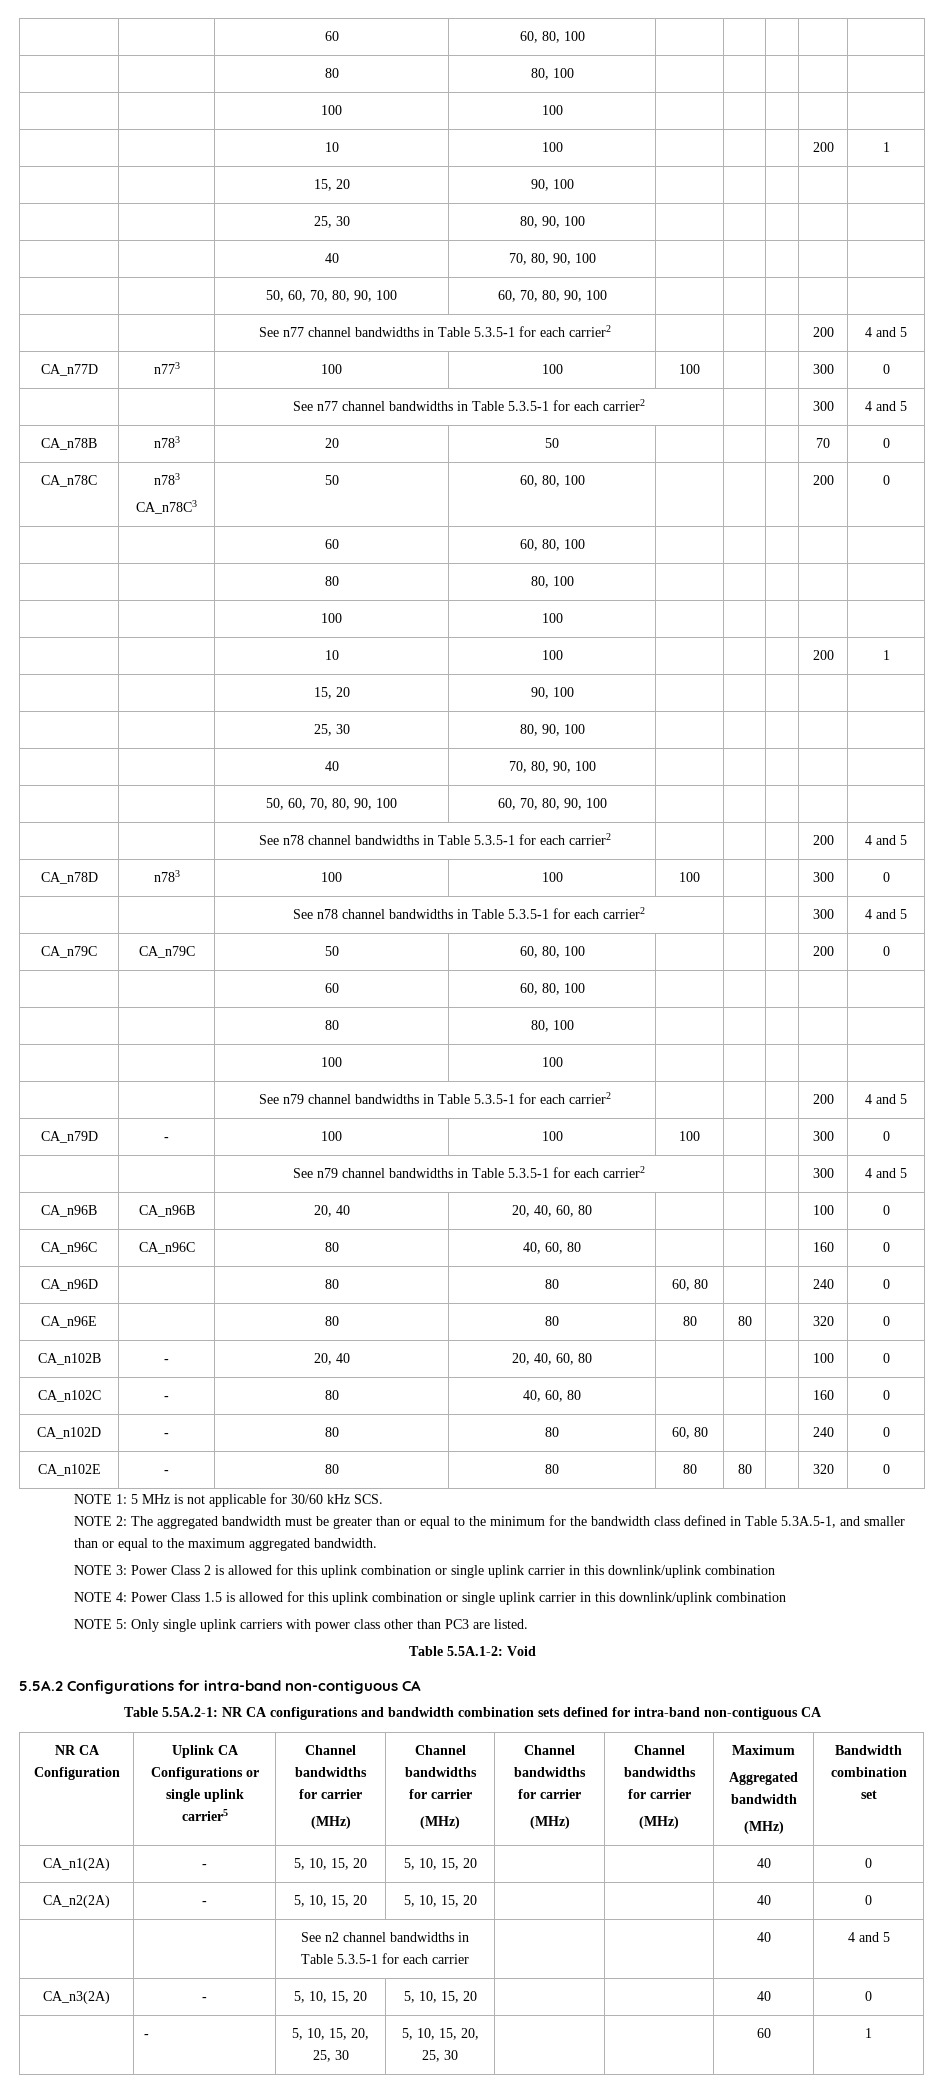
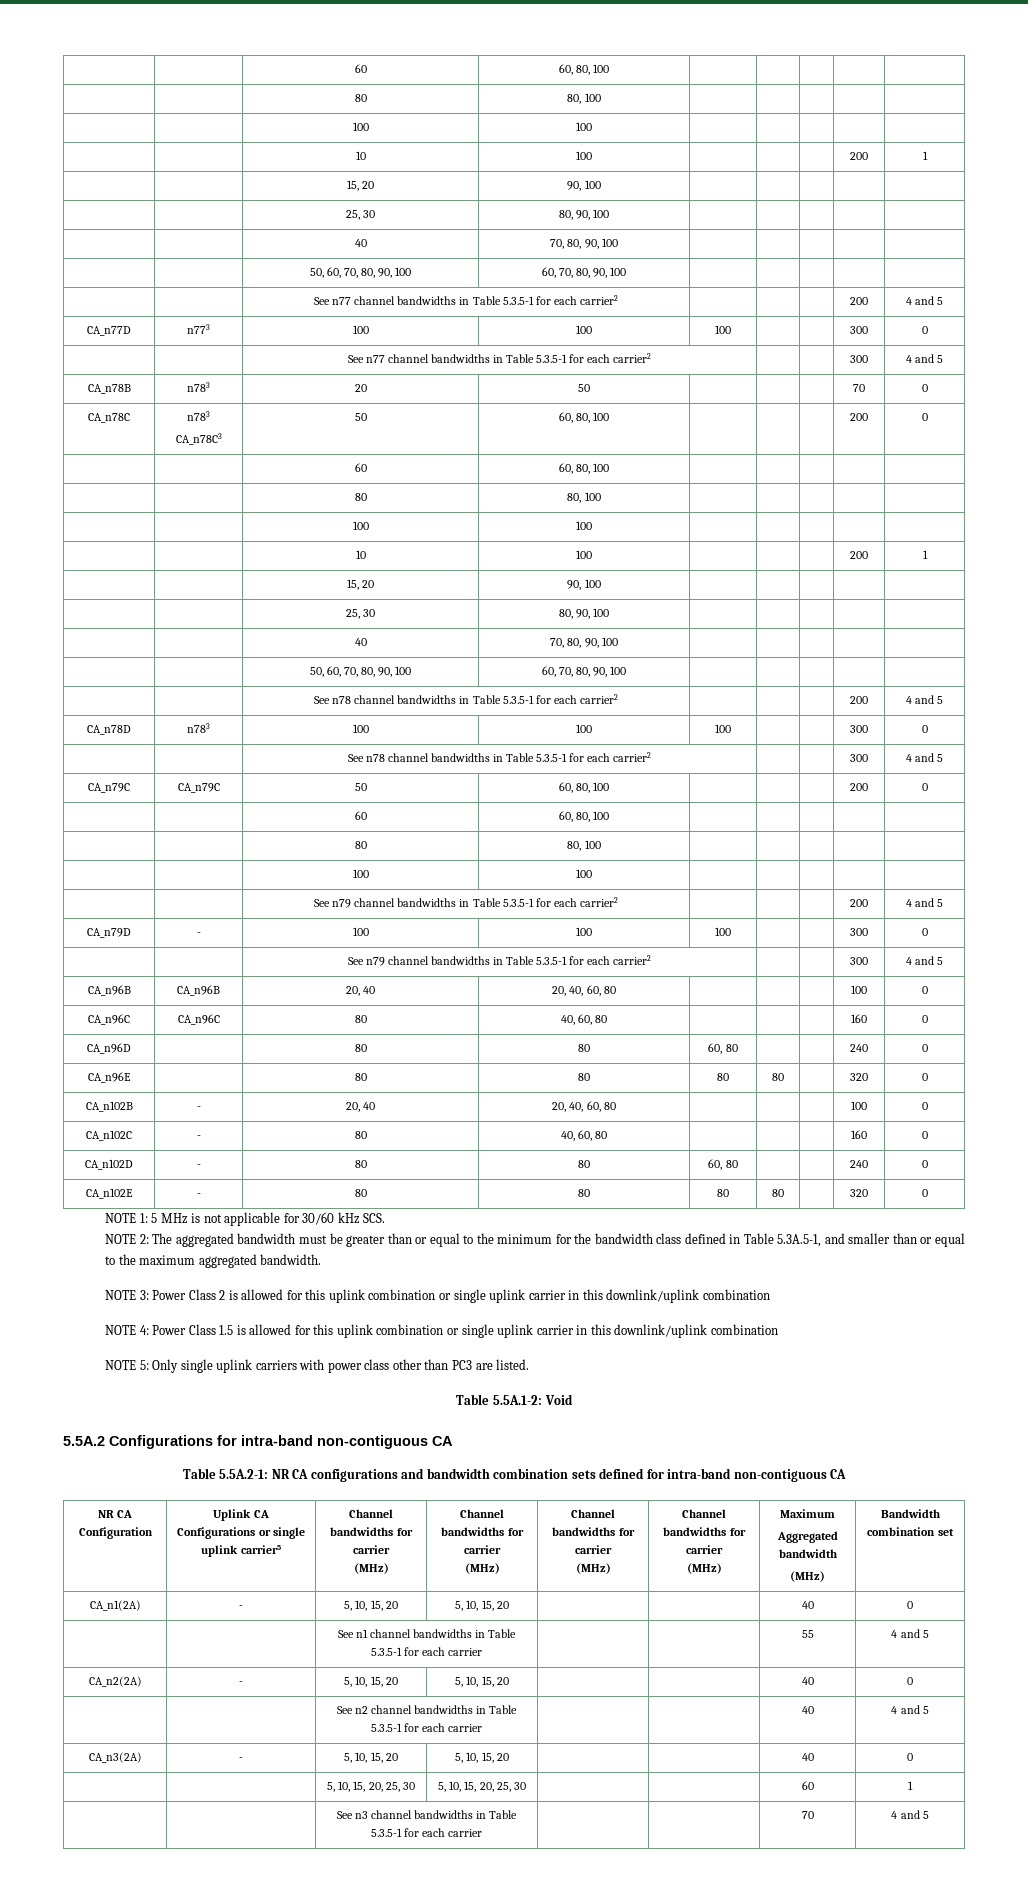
(872, 1863) none -> [337,1629,517,1638] [370,1647,483,1656] [801,1630,814,1638] [891,1629,929,1638] // | | See n1 channel bandwidths in Table 5.3.5-1 for each carrier | | | 55 | 4 and 5
[143,2034,149,2038] - -> (913, 1757) none
(872, 2033) none -> [336,1810,518,1819] [370,1828,483,1837] [801,1811,814,1819] [891,1810,929,1819] // | | See n3 channel bandwidths in Table 5.3.5-1 for each carrier | | | 70 | 4 and 5

